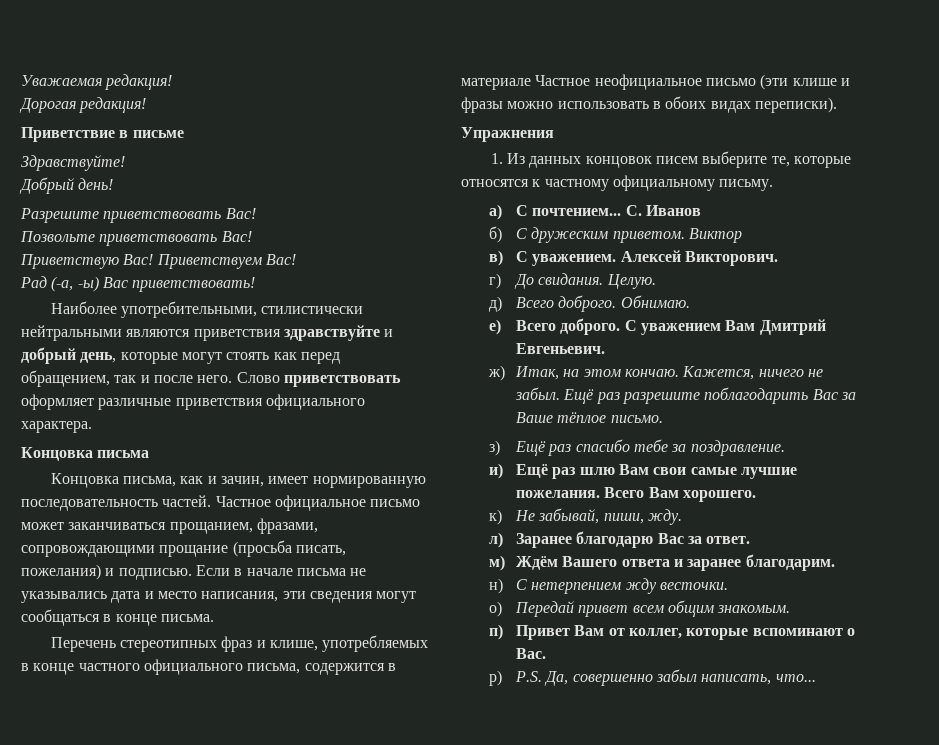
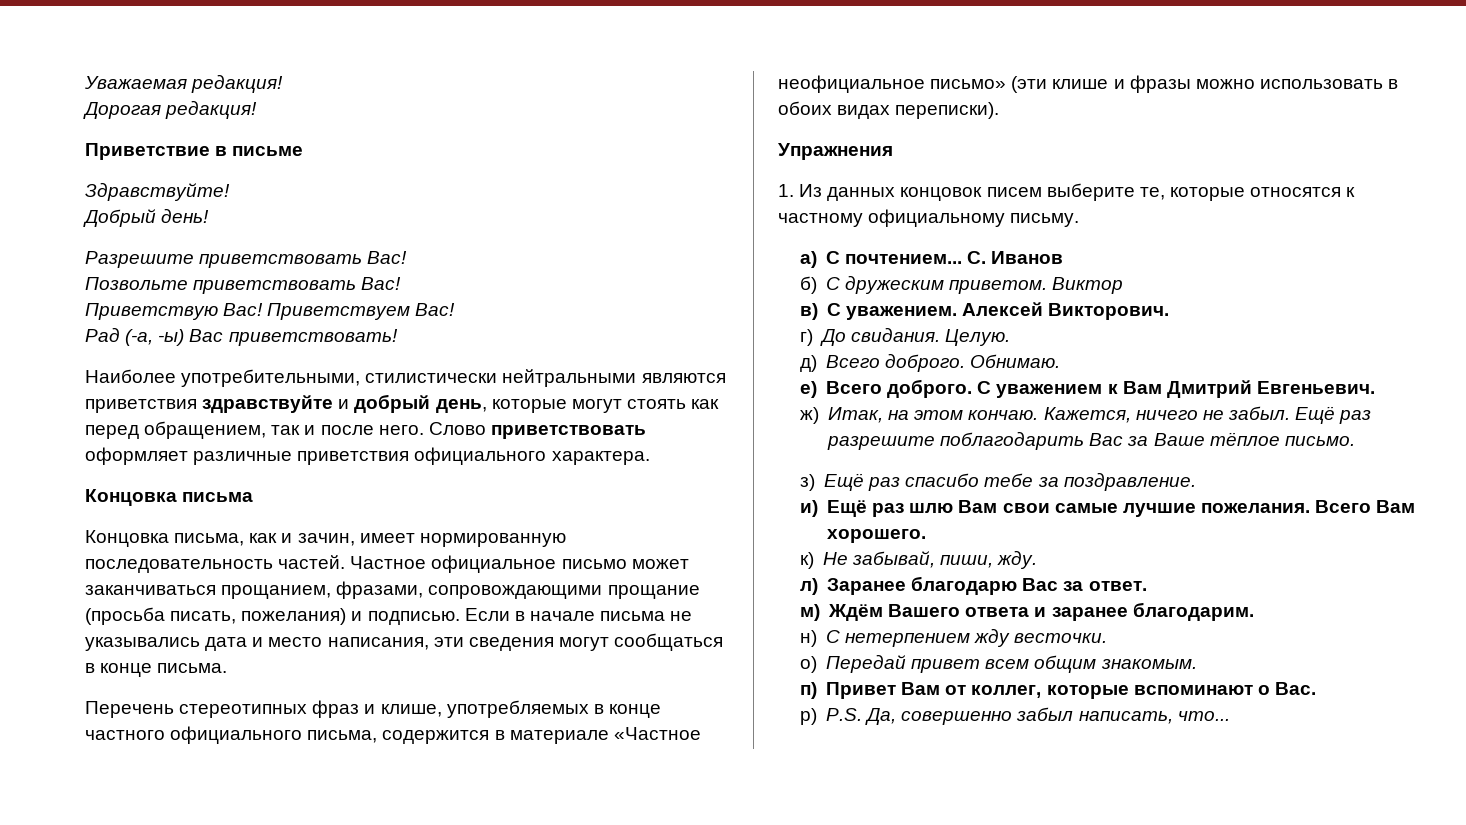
[535,74,756,90] Частное неофициальное письмо -> [613,727,701,740] [778,75,1007,93] «Частное неофициальное письмо»
(722, 329) none -> [1107,384,1118,394] к

